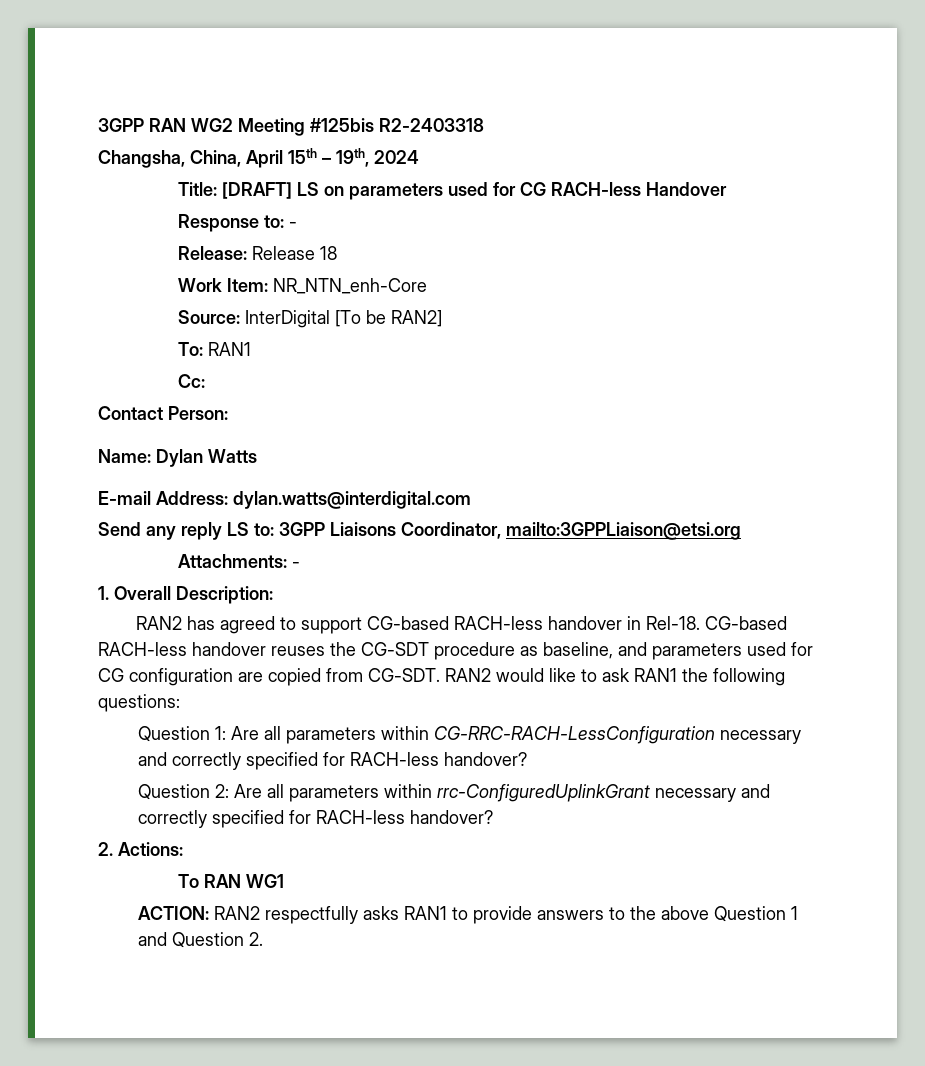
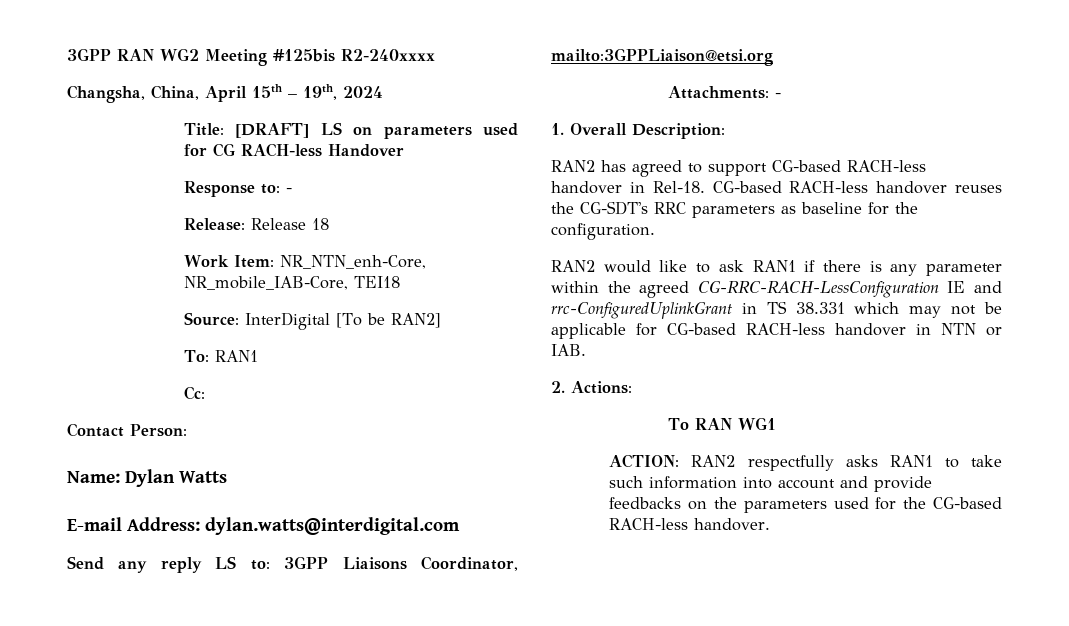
[379,118,484,132] R2-2403318 -> [341,49,435,61] R2-240xxxx
[272,278,427,294] NR_NTN_enh-Core -> [279,255,426,269] [183,276,400,290] NR_NTN_enh-Core, NR_mobile_IAB-Core, TEI18
[361,642,813,660] [98,668,440,686] CG-SDT procedure as baseline, and parameters used for CG configuration are copied from CG-SDT. -> [580,201,918,218] [551,223,655,240] CG-SDT's RRC parameters as baseline for the configuration. //
[682,668,785,686] [98,694,180,712] [137,726,801,744] [137,752,527,770] [137,784,770,802] [137,810,493,828] the following questions: // Question 1: Are all parameters within CG-RRC-RACH-LessConfiguration necessary and correctly specified for RACH-less handover? // Question 2: Are all parameters within rrc-ConfiguredUplinkGrant necessary and correctly specified for RACH-less handover? -> [804,260,1002,276] [551,280,1002,298] [551,301,1002,319] [551,323,1002,339] [551,344,586,356] if there is any parameter within the agreed CG-RRC-RACH-LessConfiguration IE and rrc-ConfiguredUplinkGrant in TS 38.331 which may not be applicable for CG-based RACH-less handover in NTN or IAB.
[472,906,798,924] [137,932,263,948] provide answers to the above Question 1 and Question 2. -> [971,455,1002,467] [609,476,933,492] [609,497,1002,513] [609,518,771,531] take such information into account and provide feedbacks on the parameters used for the CG-based RACH-less handover.

